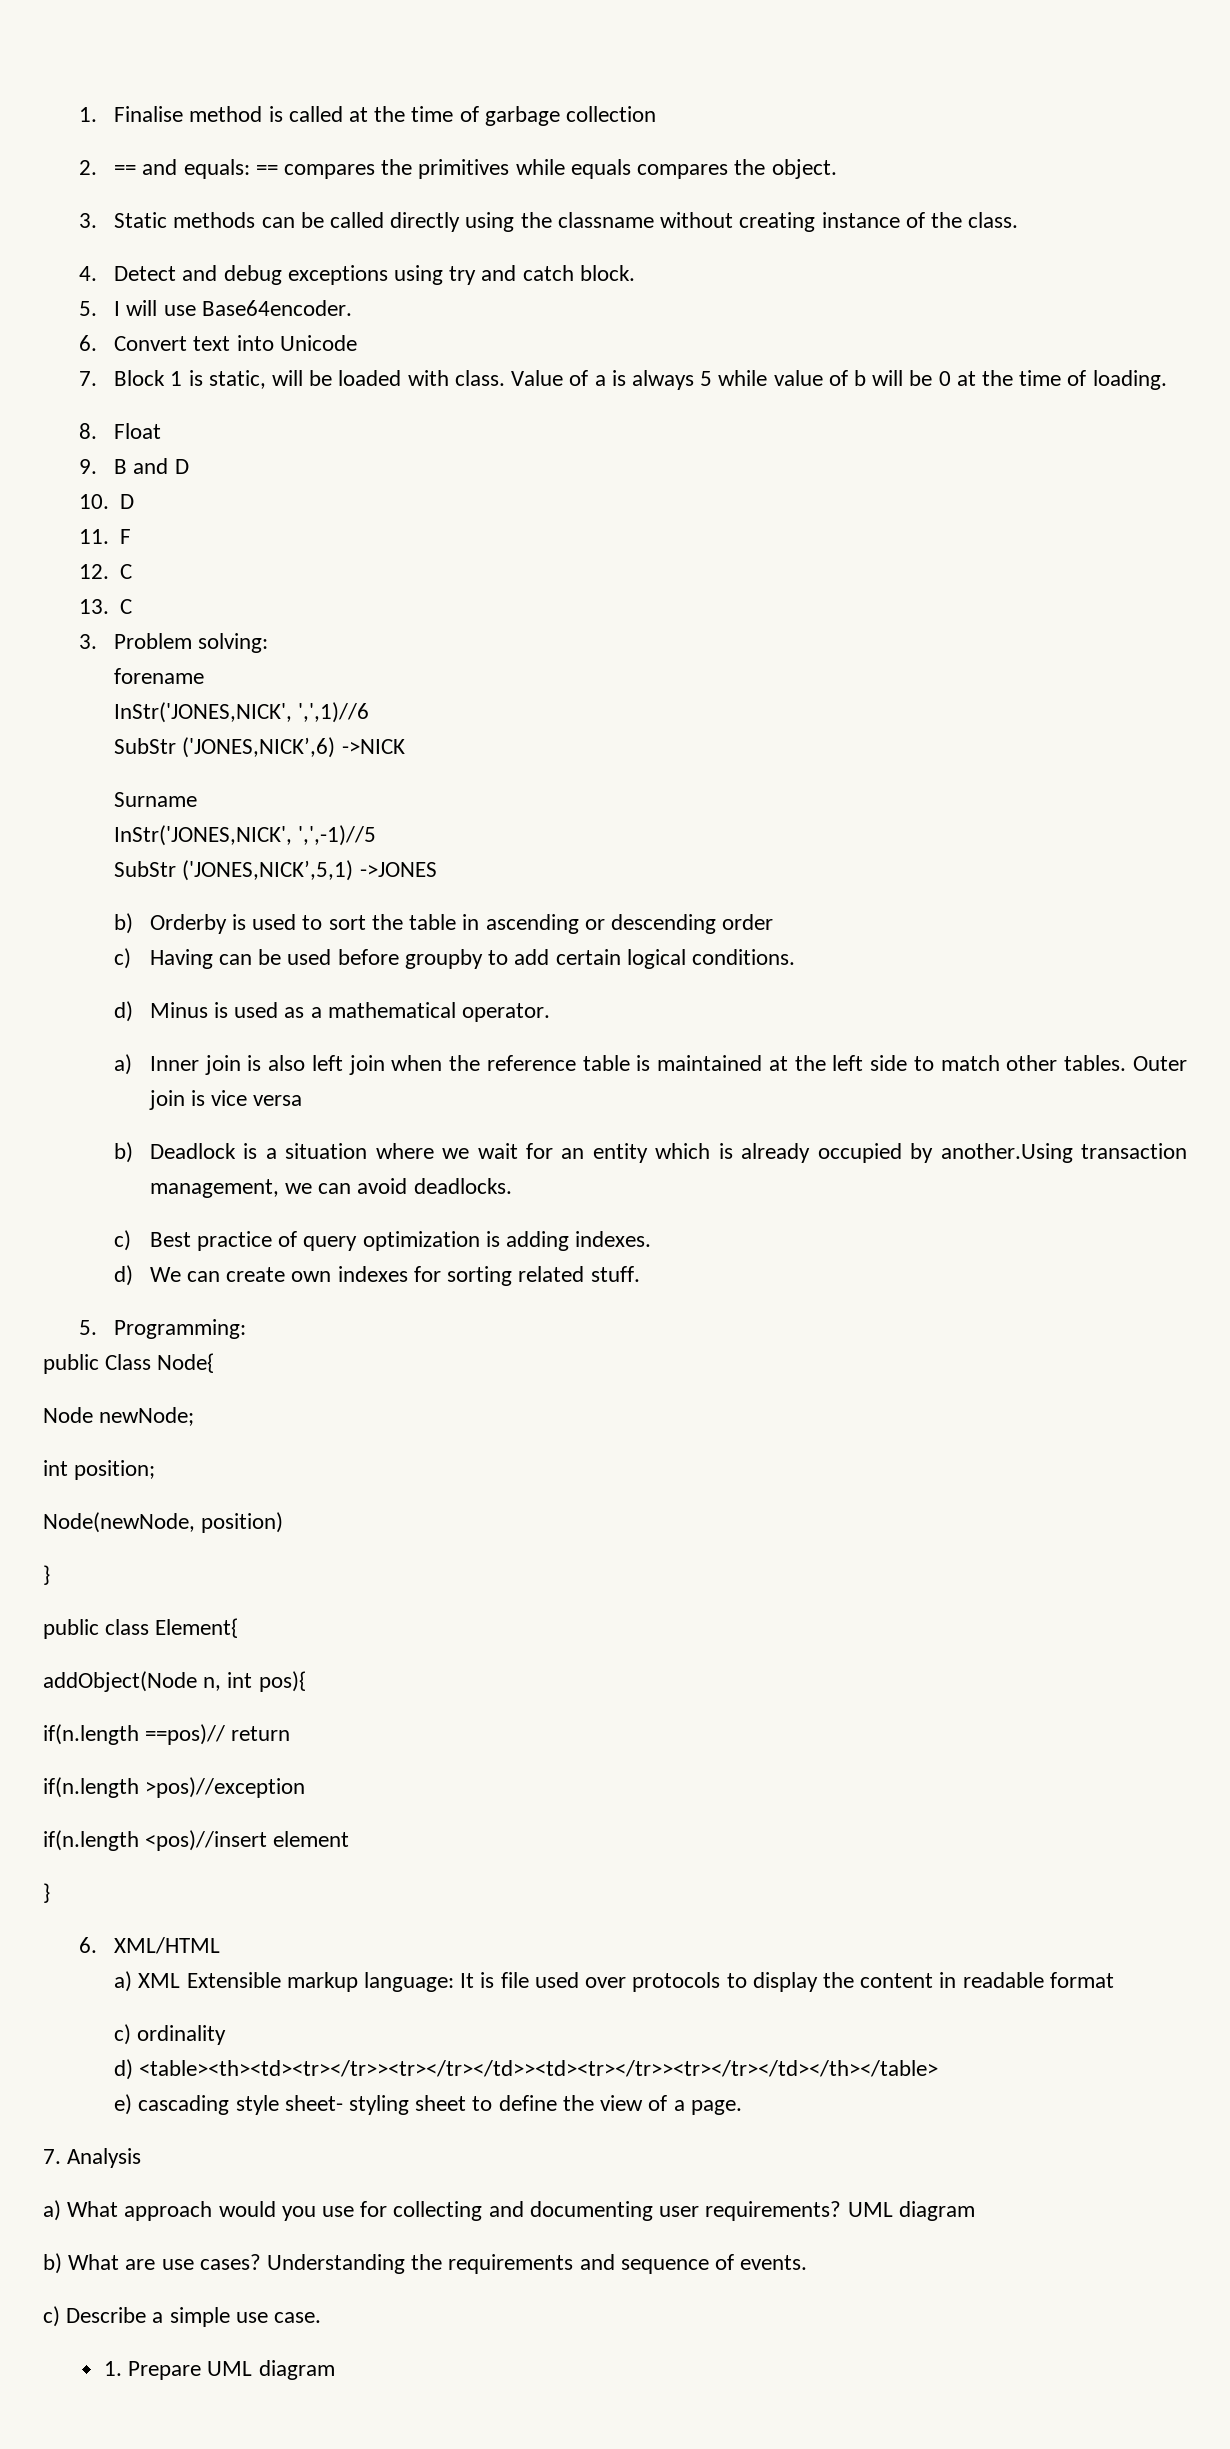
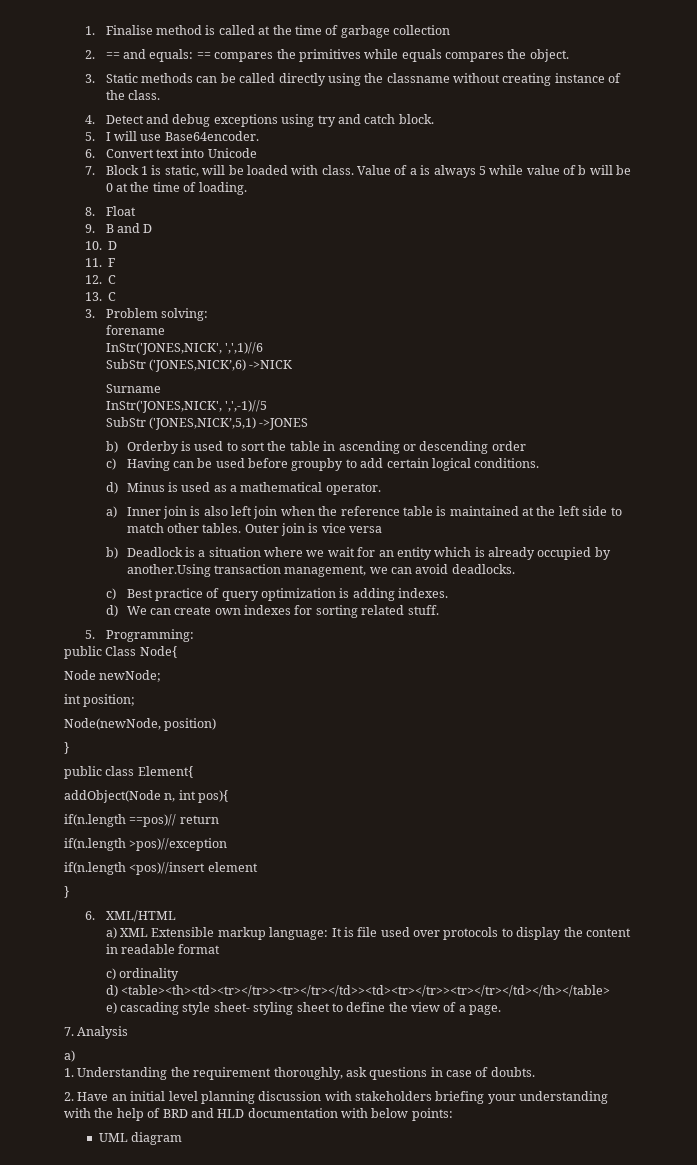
[67,2201,975,2221] [43,2253,808,2274] [43,2306,322,2327] [103,2361,202,2380] What approach would you use for collecting and documenting user requirements? UML diagram // b) What are use cases? Understanding the requirements and sequence of events. // c) Describe a simple use case. // 1. Prepare -> [64,1067,535,1080] [64,1091,609,1104] [64,1108,453,1121] // 1. Understanding the requirement thoroughly, ask questions in case of doubts. // 2. Have an initial level planning discussion with stakeholders briefing your understanding with the help of BRD and HLD documentation with below points: //

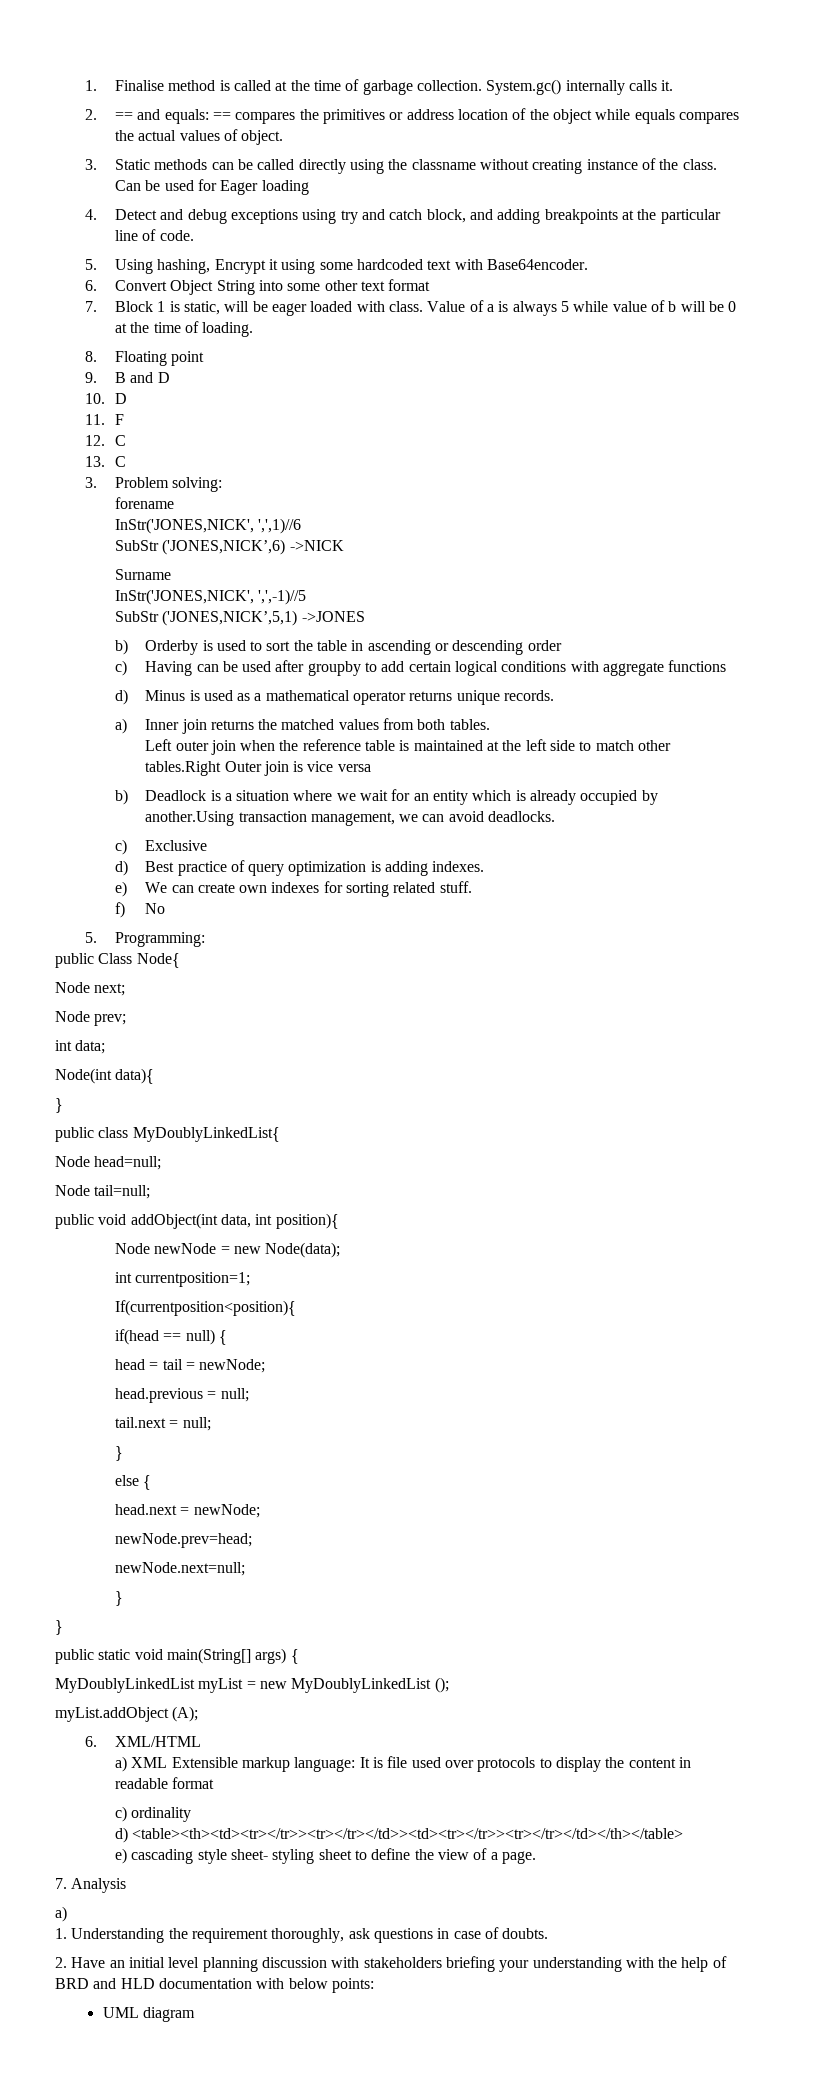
[393,25,451,35] collection -> [416,79,674,95] collection. System.gc() internally calls it.
(361, 55) none -> [389,108,592,124] or address location of the object
(527, 54) none -> [138,129,239,141] actual values of
(161, 95) none -> [115,179,309,195] Can be used for Eager loading
[398,114,434,124] [84,131,259,141] [84,148,257,158] block. // 5. I will use Base64encoder. // 6. Convert text into Unicode -> [426,209,721,224] [115,229,194,241] [85,259,588,274] [85,279,431,295] block, and adding breakpoints at the particular line of code. // 5. Using hashing, Encrypt it using some hardcoded text with Base64encoder. // 6. Convert Object String into some other text format
(244, 170) none -> [272,303,308,316] eager
[105,206,136,216] Float -> [115,351,205,366] Floating point
[247,458,288,468] before -> [275,660,305,672] after
[474,458,540,468] conditions. -> [501,660,727,676] conditions with aggregate functions
[325,483,381,495] operator. -> [353,690,555,705] operator returns unique records.
[190,506,252,516] is also left -> [210,718,490,730] [145,739,209,751] returns the matched values from both tables. // Left outer
[202,523,242,533] tables. -> [145,761,222,776] tables.Right
(116, 594) none -> [145,840,208,851] [115,860,129,876] Exclusive // d)
[105,605,118,617] d) -> [115,881,128,897] e)
(439, 610) none -> [115,902,166,918] // f) No
[99,670,162,682] [64,694,136,707] [64,718,217,731] [64,742,69,754] [64,766,193,779] [64,790,229,803] [64,814,219,827] [64,838,228,851] [64,862,258,875] [64,886,69,898] newNode; // int position; // Node(newNode, position) // } // public class Element{ // addObject(Node n, int pos){ // if(n.length ==pos)// return // if(n.length >pos)//exception // if(n.length <pos)//insert element // } -> [94,983,126,996] [55,1011,127,1026] [55,1040,106,1054] [55,1068,155,1084] [55,1098,63,1113] [55,1127,280,1142] [55,1156,162,1170] [55,1185,151,1199] [55,1213,339,1229] [115,1242,341,1258] [115,1272,251,1287] [115,1300,297,1316] [115,1329,228,1345] [115,1359,266,1373] [115,1388,249,1403] [115,1417,211,1431] [115,1446,124,1461] [115,1475,152,1490] [115,1504,260,1518] [115,1533,253,1548] [115,1562,246,1576] [115,1591,124,1606] [55,1620,63,1635] [55,1648,299,1664] [55,1677,449,1693] [55,1706,199,1722] next; // Node prev; // int data; // Node(int data){ // } // public class MyDoublyLinkedList{ // Node head=null; // Node tail=null; // public void addObject(int data, int position){ // Node newNode = new Node(data); // int currentposition=1; // If(currentposition<position){ // if(head == null) { // head = tail = newNode; // head.previous = null; // tail.next = null; // } // else { // head.next = newNode; // newNode.prev=head; // newNode.next=null; // } // } // public static void main(String[] args) { // MyDoublyLinkedList myList = new MyDoublyLinkedList (); // myList.addObject (A);

